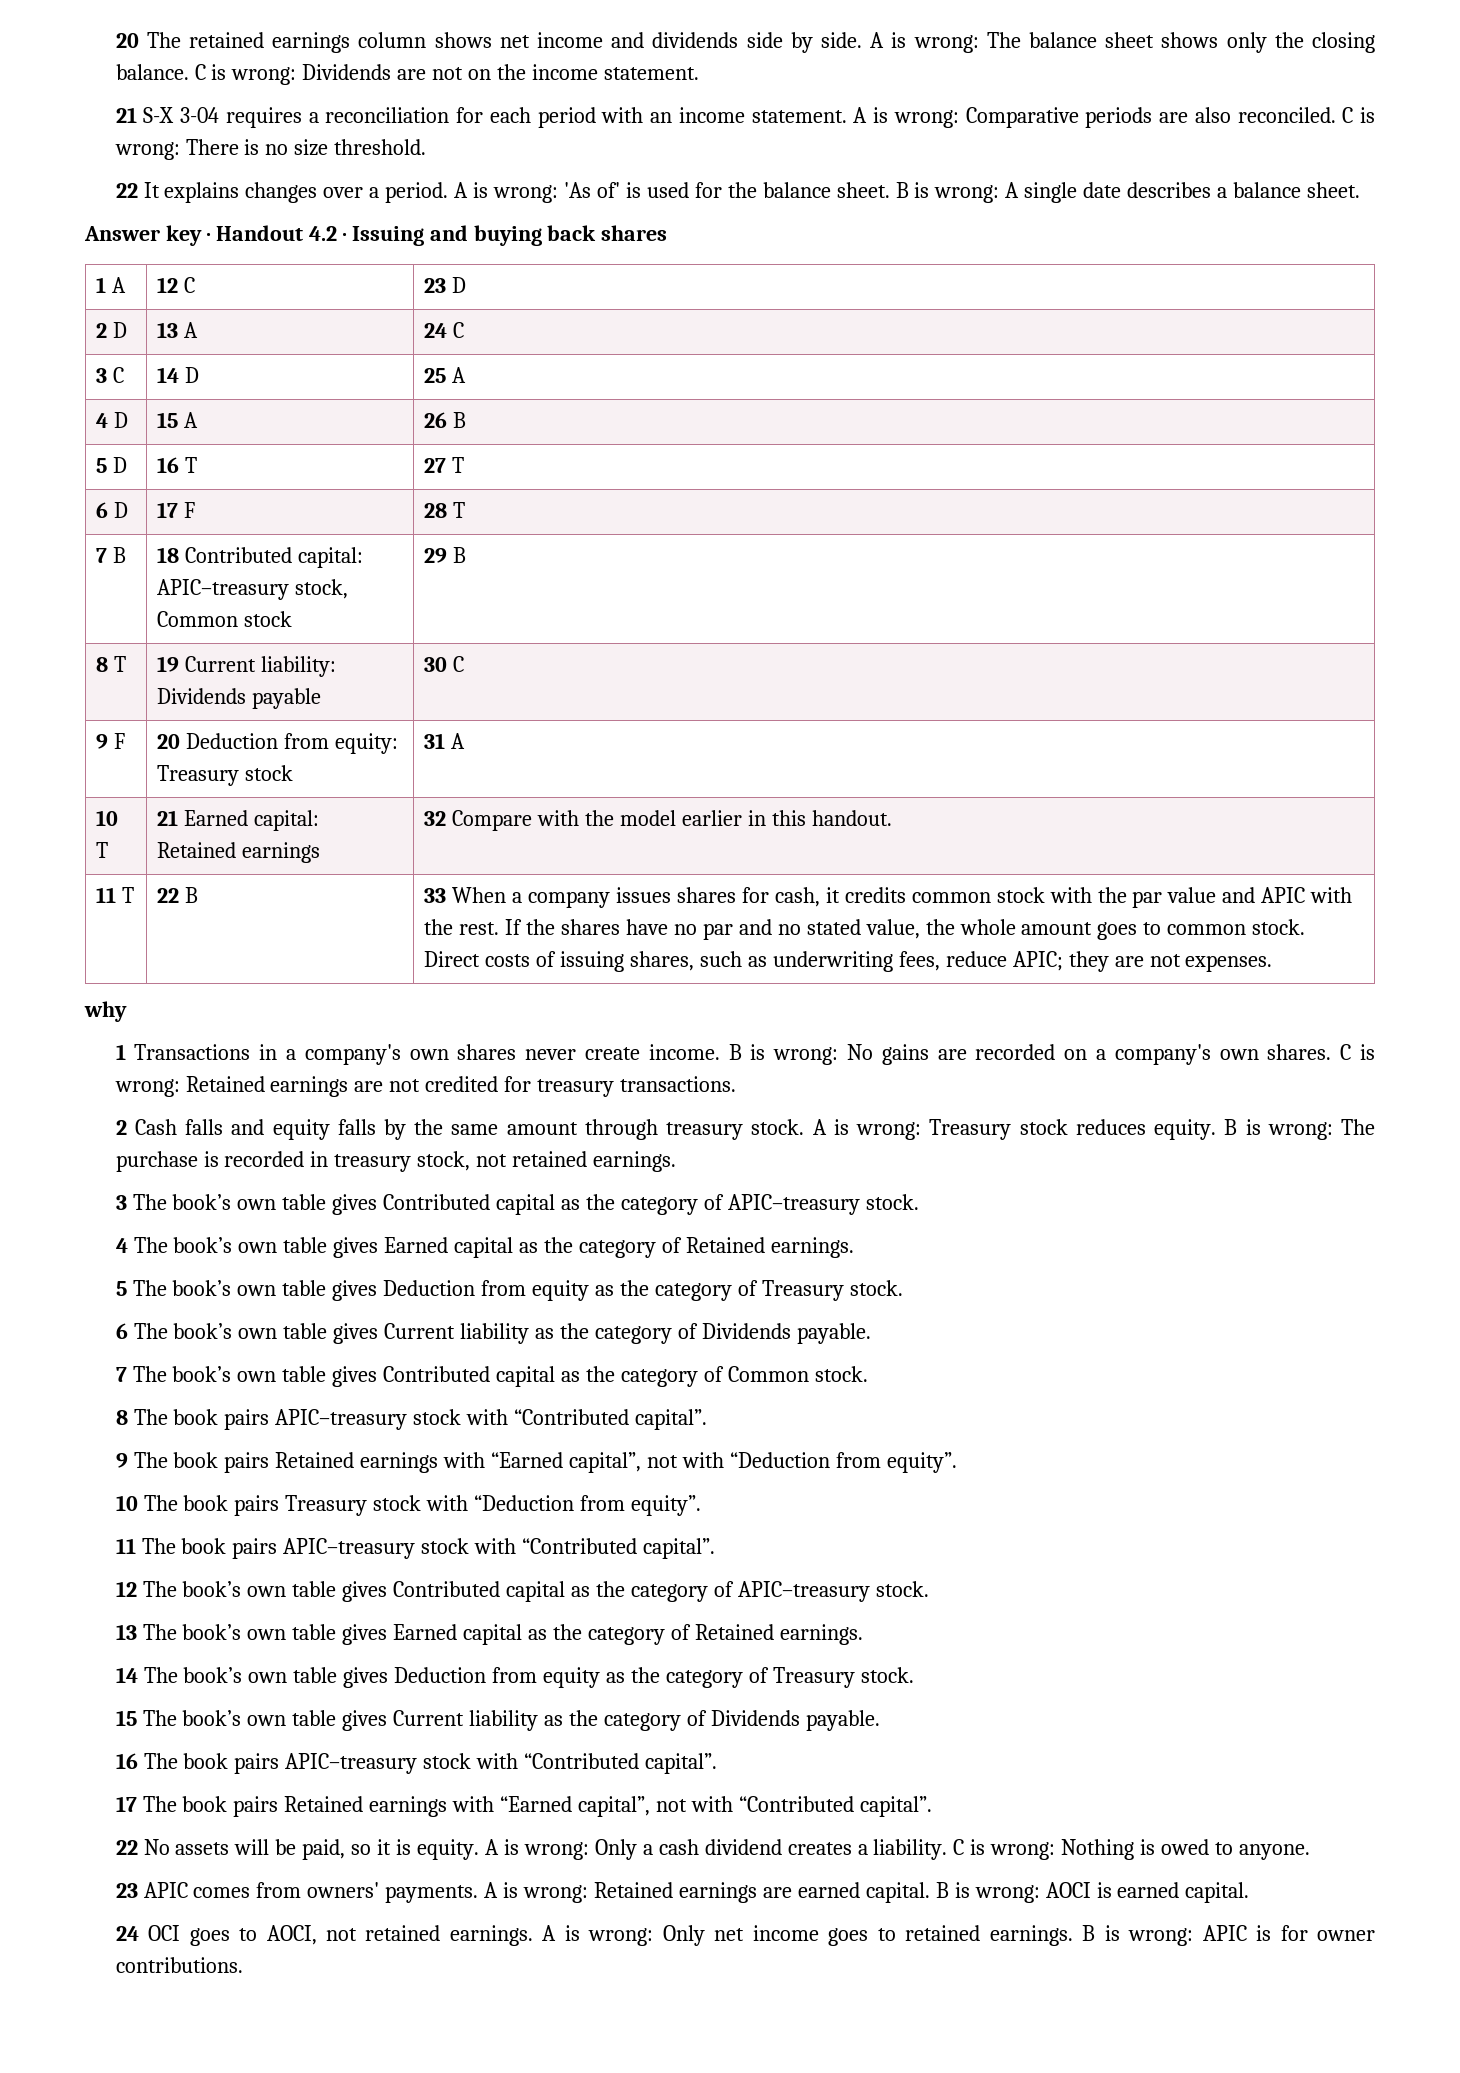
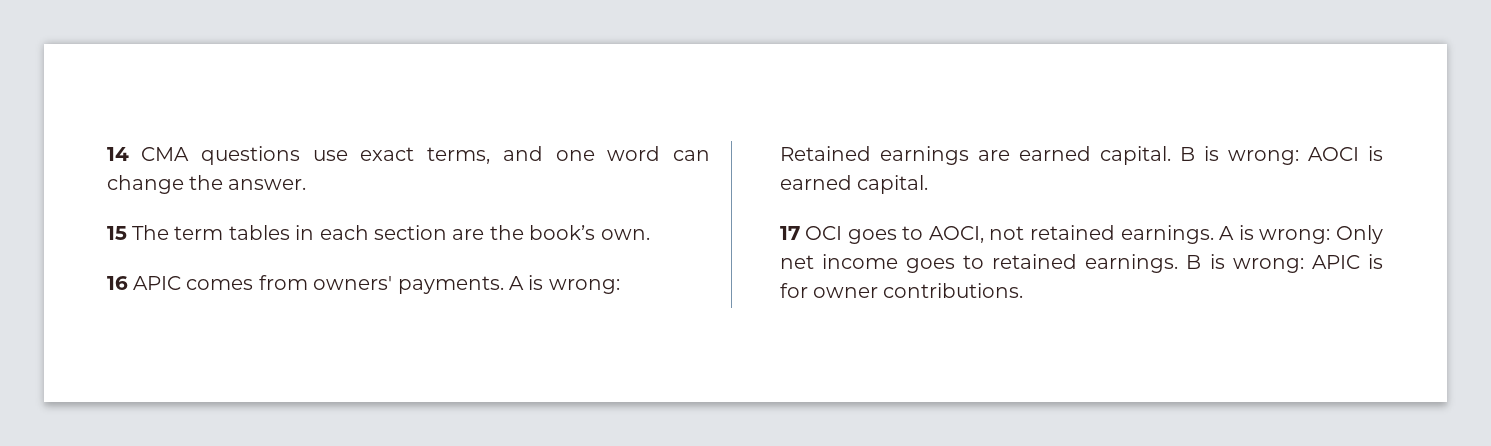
[115,32,1375,53] [115,64,700,85] [115,107,1375,128] [114,139,427,160] [115,182,1360,203] [84,225,668,246] [96,277,127,293] [157,277,196,293] [424,277,467,293] [96,322,128,338] [157,322,199,338] [424,322,465,338] [96,367,125,383] [157,367,200,383] [424,367,467,383] [96,412,129,428] [157,412,199,428] [424,412,467,428] [96,457,128,473] [157,457,198,473] [424,457,465,473] [96,502,129,518] [157,502,196,518] [424,502,466,518] [96,547,127,563] [157,547,364,568] [157,579,349,600] [157,611,293,627] [424,547,467,563] [96,656,127,672] [157,656,337,677] [157,688,322,709] [424,656,465,672] [96,733,126,749] [157,733,399,754] [157,765,294,786] [424,733,466,749] [96,810,119,826] [96,842,109,858] [157,810,320,831] [157,842,321,863] [424,810,892,831] [96,887,135,903] [157,887,199,903] [424,887,1353,908] [424,919,1306,940] [424,951,1273,972] [84,1001,127,1022] [115,1044,1376,1065] [114,1076,737,1097] [115,1119,1375,1140] [115,1151,677,1172] [115,1194,919,1215] [115,1237,854,1258] [115,1280,903,1301] [115,1323,871,1344] [115,1366,868,1387] [115,1409,708,1430] [115,1452,957,1473] [115,1495,702,1516] [115,1538,716,1559] [115,1581,929,1602] [115,1624,863,1645] [115,1667,914,1688] [115,1710,880,1731] [115,1753,718,1774] [115,1796,932,1817] [115,1839,1310,1860] [115,1883,138,1898] 20 The retained earnings column shows net income and dividends side by side. A is wrong: The balance sheet shows only the closing balance. C is wrong: Dividends are not on the income statement. // 21 S-X 3-04 requires a reconciliation for each period with an income statement. A is wrong: Comparative periods are also reconciled. C is wrong: There is no size threshold. // 22 It explains changes over a period. A is wrong: 'As of' is used for the balance sheet. B is wrong: A single date describes a balance sheet. // Answer key · Handout 4.2 · Issuing and buying back shares // 1 A | 12 C | 23 D // 2 D | 13 A | 24 C // 3 C | 14 D | 25 A // 4 D | 15 A | 26 B // 5 D | 16 T | 27 T // 6 D | 17 F | 28 T // 7 B | 18 Contributed capital: APIC–treasury stock, Common stock | 29 B // 8 T | 19 Current liability: Dividends payable | 30 C // 9 F | 20 Deduction from equity: Treasury stock | 31 A // 10 T | 21 Earned capital: Retained earnings | 32 Compare with the model earlier in this handout. // 11 T | 22 B | 33 When a company issues shares for cash, it credits common stock with the par value and APIC with the rest. If the shares have no par and no stated value, the whole amount goes to common stock. Direct costs of issuing shares, such as underwriting fees, reduce APIC; they are not expenses. // why // 1 Transactions in a company's own shares never create income. B is wrong: No gains are recorded on a company's own shares. C is wrong: Retained earnings are not credited for treasury transactions. // 2 Cash falls and equity falls by the same amount through treasury stock. A is wrong: Treasury stock reduces equity. B is wrong: The purchase is recorded in treasury stock, not retained earnings. // 3 The book’s own table gives Contributed capital as the category of APIC–treasury stock. // 4 The book’s own table gives Earned capital as the category of Retained earnings. // 5 The book’s own table gives Deduction from equity as the category of Treasury stock. // 6 The book’s own table gives Current liability as the category of Dividends payable. // 7 The book’s own table gives Contributed capital as the category of Common stock. // 8 The book pairs APIC–treasury stock with “Contributed capital”. // 9 The book pairs Retained earnings with “Earned capital”, not with “Deduction from equity”. // 10 The book pairs Treasury stock with “Deduction from equity”. // 11 The book pairs APIC–treasury stock with “Contributed capital”. // 12 The book’s own table gives Contributed capital as the category of APIC–treasury stock. // 13 The book’s own table gives Earned capital as the category of Retained earnings. // 14 The book’s own table gives Deduction from equity as the category of Treasury stock. // 15 The book’s own table gives Current liability as the category of Dividends payable. // 16 The book pairs APIC–treasury stock with “Contributed capital”. // 17 The book pairs Retained earnings with “Earned capital”, not with “Contributed capital”. // 22 No assets will be paid, so it is equity. A is wrong: Only a cash dividend creates a liability. C is wrong: Nothing is owed to anyone. // 23 -> [106,146,710,165] [106,175,307,194] [106,225,650,240] [106,276,128,290] 14 CMA questions use exact terms, and one word can change the answer. // 15 The term tables in each section are the book’s own. // 16
[115,1926,139,1941] 24 -> [779,226,800,240] 17

